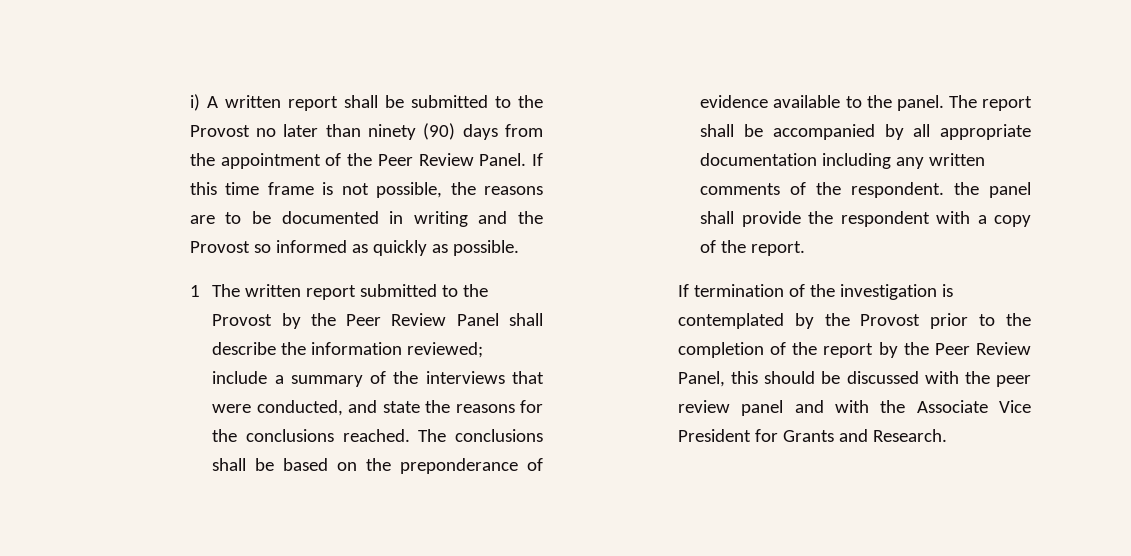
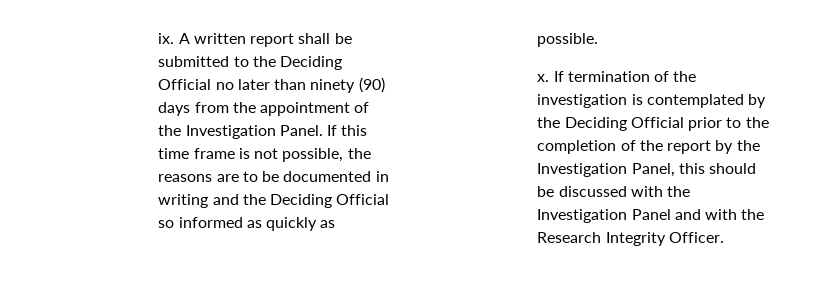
[189,94,200,111] i) -> [158,33,175,44] ix.
[189,125,250,137] Provost -> [280,56,343,70] [158,79,212,90] Deciding Official
[377,153,474,166] Peer Review -> [185,125,276,139] Investigation
[189,241,250,253] Provost -> [270,194,390,208] Deciding Official
[189,284,489,300] [212,313,543,329] [212,342,484,358] [212,371,544,387] [212,400,543,416] [212,429,543,442] [212,458,543,474] [700,95,1032,111] [700,124,1031,140] [700,153,986,169] [700,182,1031,198] [700,211,1031,227] [700,240,806,256] 1 The written report submitted to the Provost by the Peer Review Panel shall describe the information reviewed; include a summary of the interviews that were conducted, and state the reasons for the conclusions reached. The conclusions shall be based on the preponderance of evidence available to the panel. The report shall be accompanied by all appropriate documentation including any written comments of the respondent. the panel shall provide the respondent with a copy of the report. // -> [537,74,550,82] x.
[860,314,921,326] Provost -> [564,117,684,131] Deciding Official
[934,342,1031,355] Peer Review -> [537,163,628,177] Investigation
[996,375,1031,387] [677,400,1031,416] [677,429,947,442] peer review panel and with the Associate Vice President for Grants and Research. -> [537,209,765,223] [537,232,724,246] Investigation Panel and with the Research Integrity Officer.

